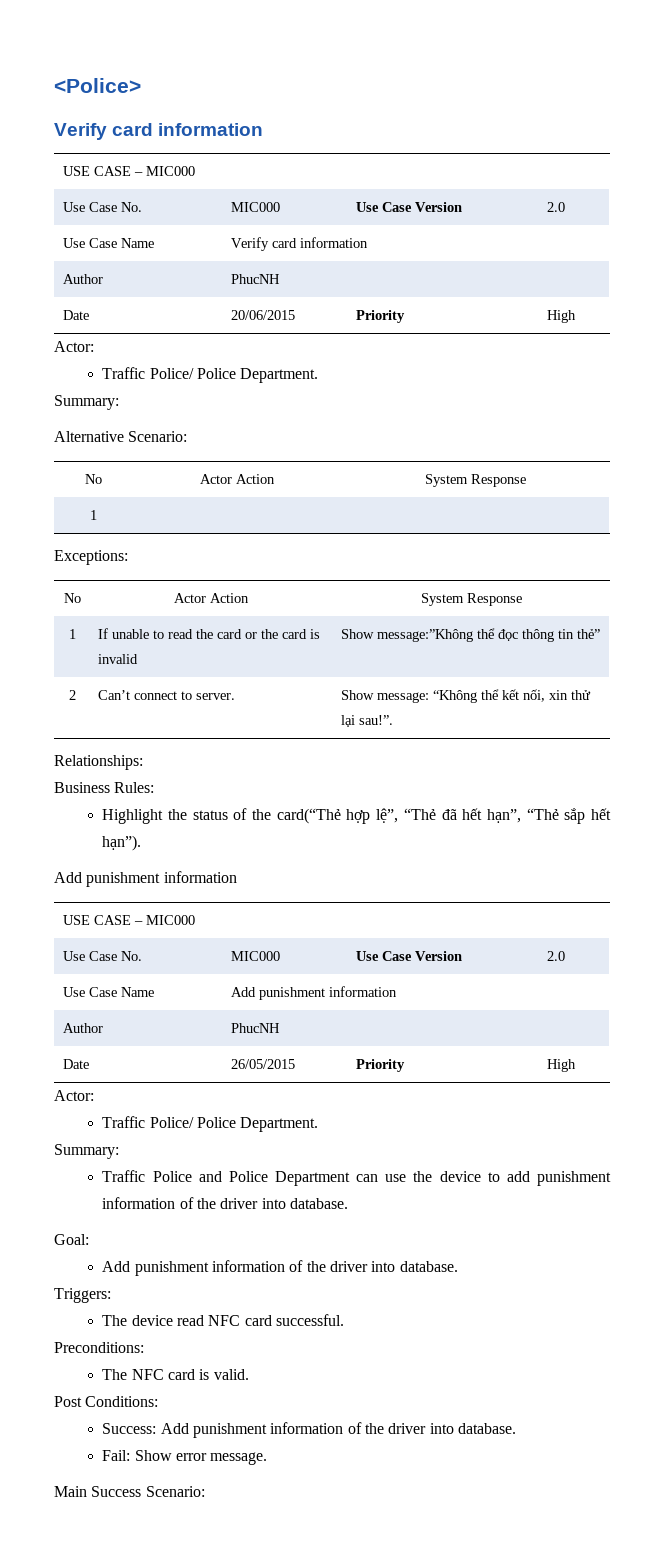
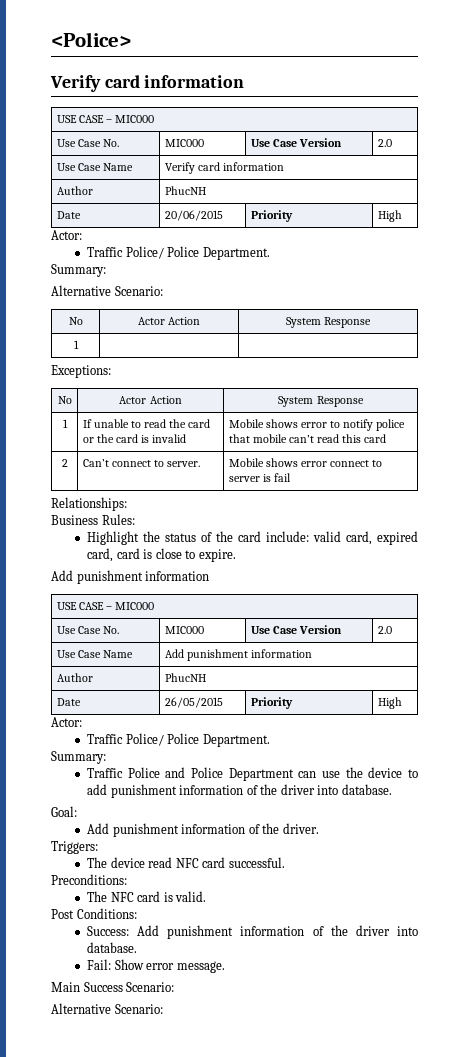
[340,628,600,642] Show message:”Không thể đọc thông tin thẻ” -> [228,419,406,431] [228,434,387,443] Mobile shows error to notify police that mobile can’t read this card
[340,689,591,703] [340,715,393,727] Show message: “Không thể kết nối, xin thử lại sau!”. -> [228,458,383,467] [228,473,291,482] Mobile shows error connect to server is fail
[276,808,612,824] [102,835,142,851] card(“Thẻ hợp lệ”, “Thẻ đã hết hạn”, “Thẻ sắp hết hạn”). -> [237,531,419,545] [86,548,236,562] card include: valid card, expired card, card is close to expire.
[329,1261,458,1272] driver into database. -> [282,823,319,834] driver.
(205, 1491) none -> [51,1003,163,1014] // Alternative Scenario:

